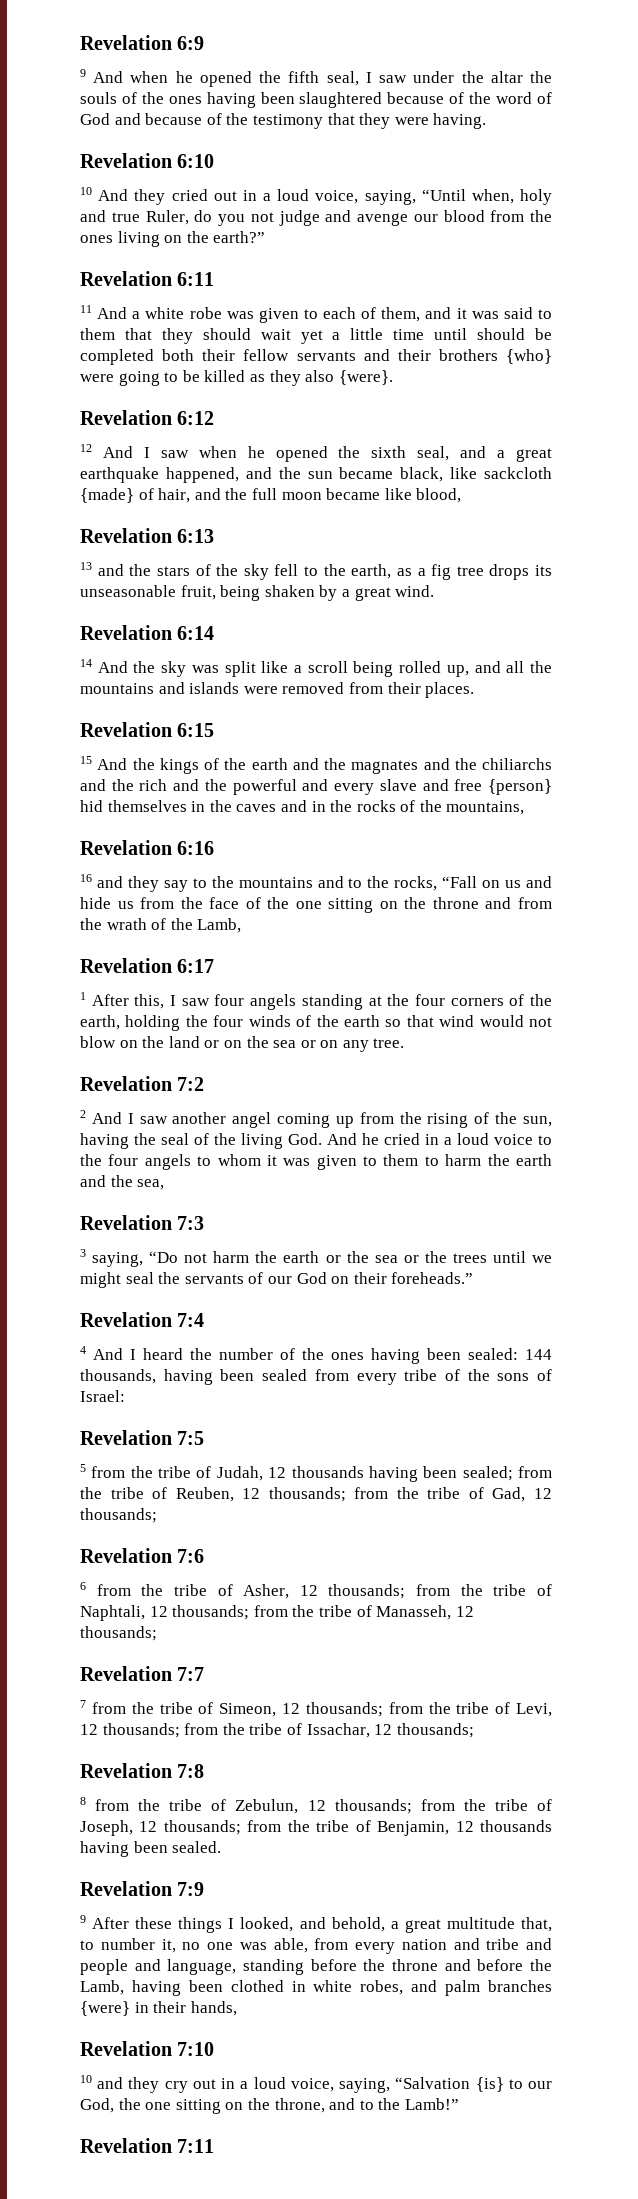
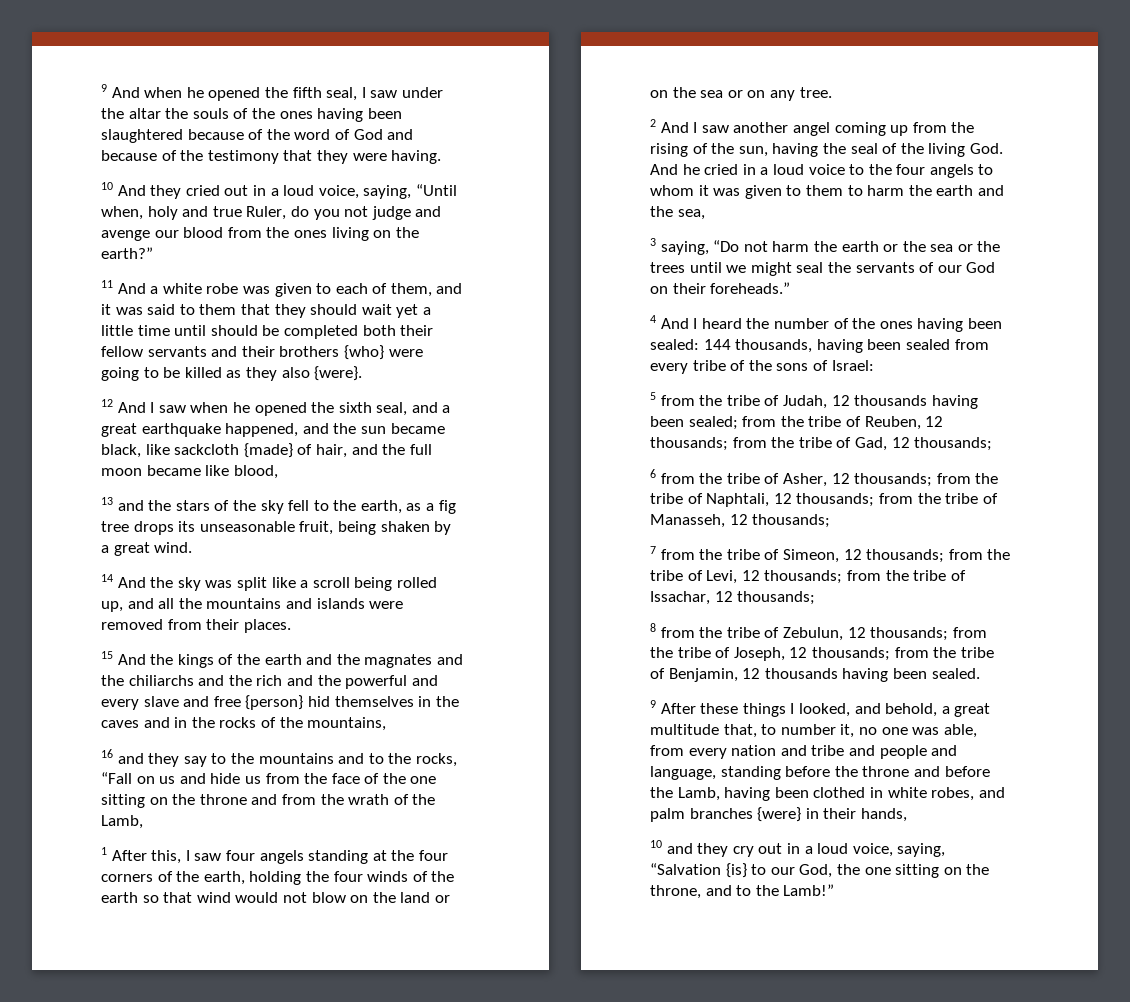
[80,35,205,50] Revelation 6:9 // -> (101, 88) none
[80,153,215,168] // Revelation 6:10 -> (442, 157) none
[80,271,215,286] // Revelation 6:11 -> (153, 253) none
[80,410,215,425] // Revelation 6:12 -> (363, 373) none
[80,528,215,543] // Revelation 6:13 -> (278, 472) none
[80,625,215,640] // Revelation 6:14 -> (193, 547) none
[80,722,215,737] // Revelation 6:15 -> (291, 626) none
[80,840,215,855] // Revelation 6:16 -> (387, 724) none
[80,958,215,973] // Revelation 6:17 -> (143, 822) none
[80,1076,205,1091] // Revelation 7:2 -> (832, 92) none
[80,1215,205,1230] // Revelation 7:3 -> (705, 214) none
[80,1312,205,1327] // Revelation 7:4 -> (791, 288) none
[80,1430,205,1445] // Revelation 7:5 -> (874, 365) none
[80,1548,205,1563] // Revelation 7:6 -> (993, 444) none
[80,1666,205,1681] // Revelation 7:7 -> (831, 521) none
[80,1763,205,1778] // Revelation 7:8 -> (816, 598) none
[80,1881,205,1896] // Revelation 7:9 -> (980, 673) none
[80,2041,215,2056] // Revelation 7:10 -> (907, 815) none
[80,2138,215,2153] // Revelation 7:11 -> (835, 890) none

